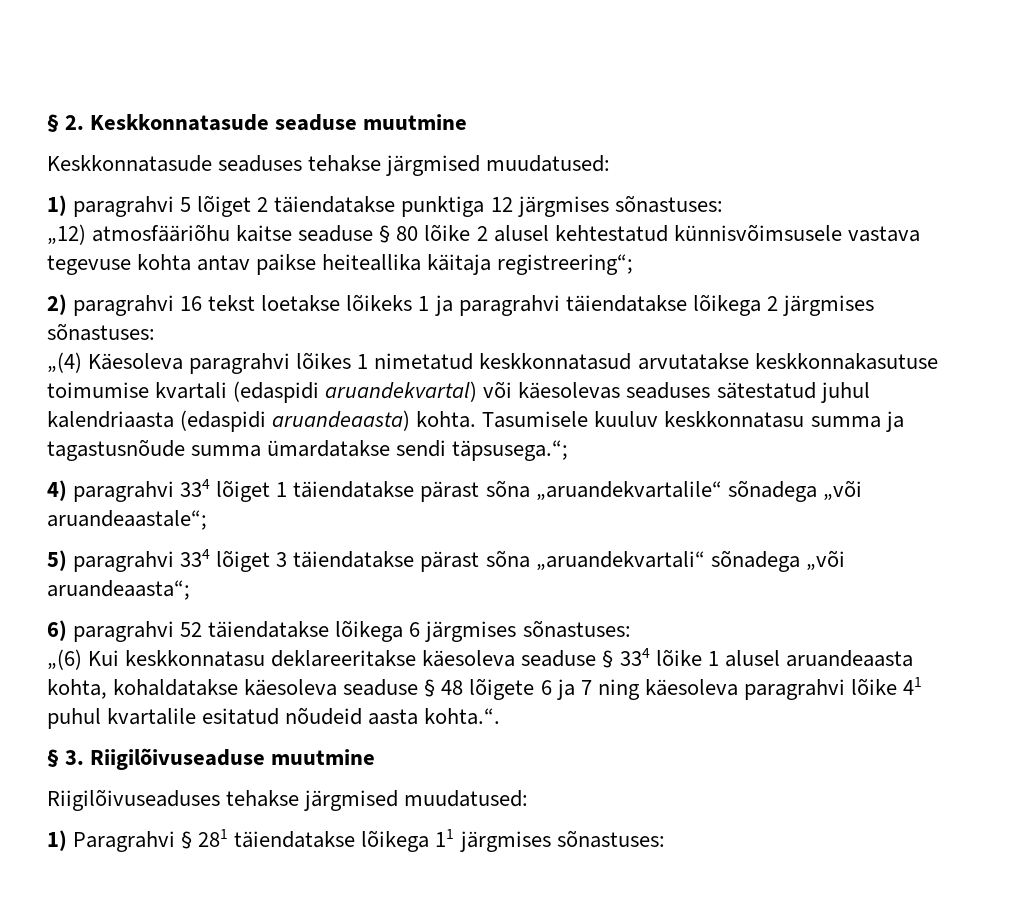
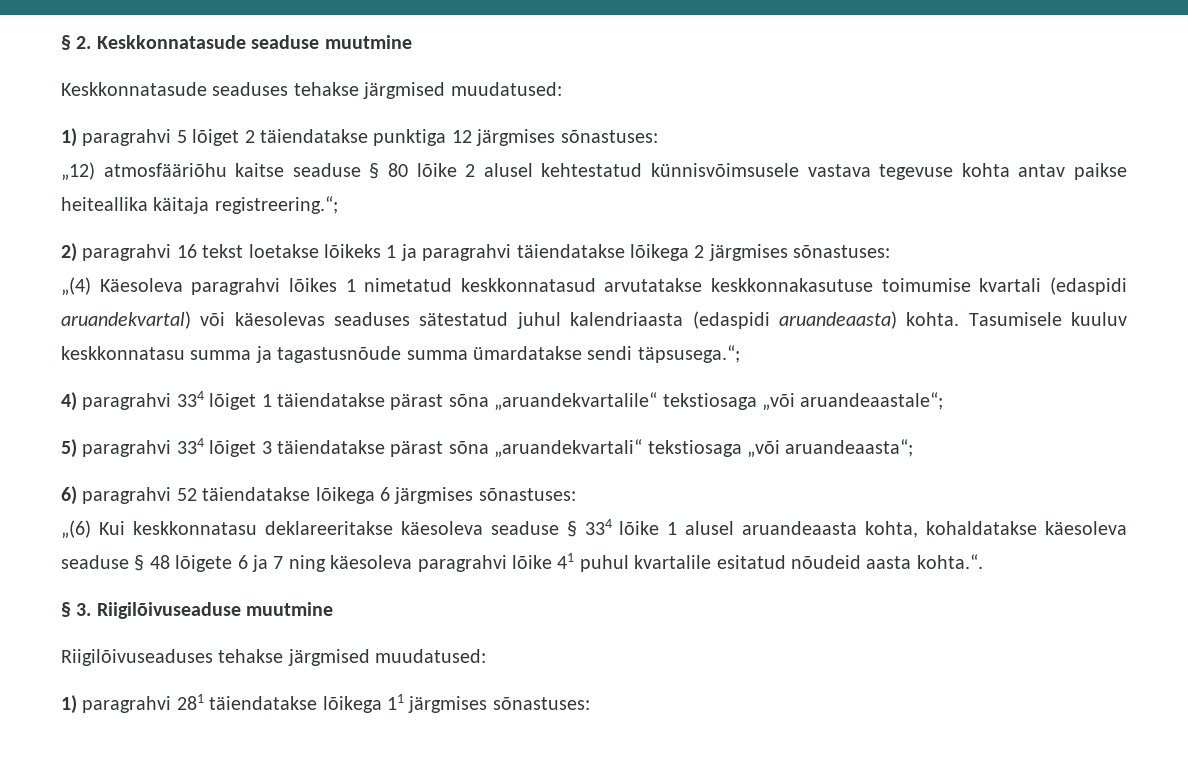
[497,254,634,275] registreering“; -> [214,196,338,214] registreering.“;
[727,480,817,502] sõnadega -> [662,393,757,410] tekstiosaga
[710,550,800,572] sõnadega -> [647,440,742,457] tekstiosaga
[73,831,193,852] Paragrahvi § -> [82,696,172,713] paragrahvi

